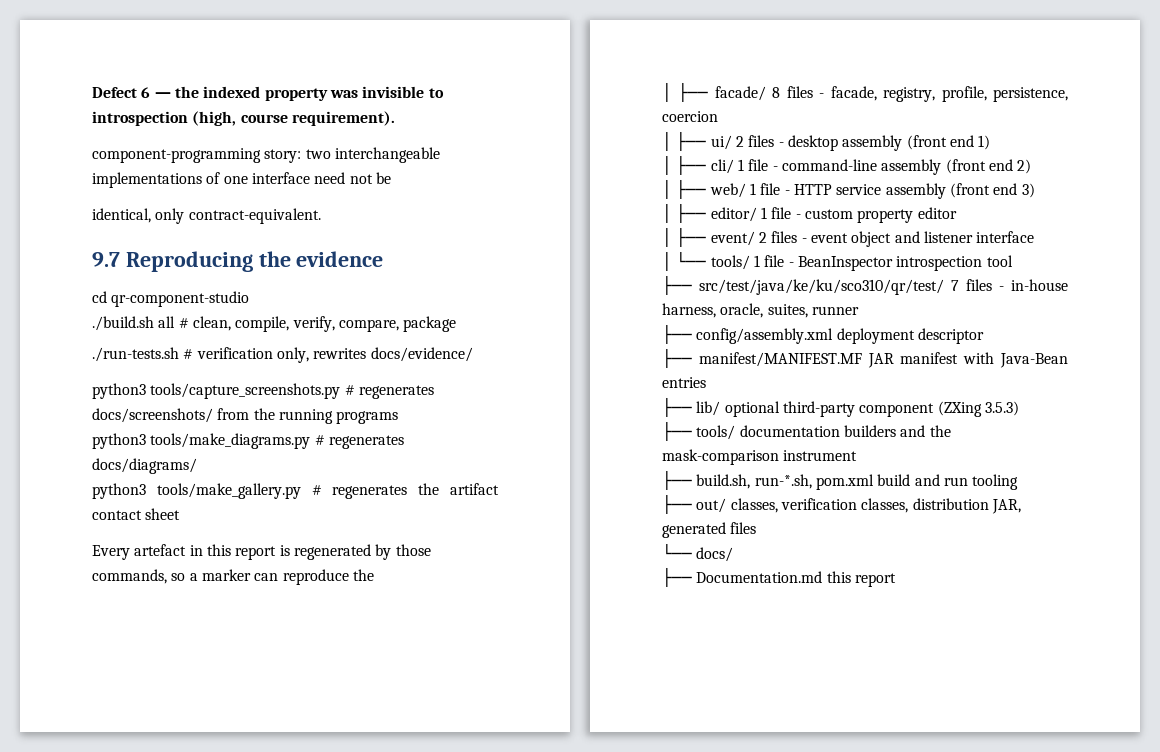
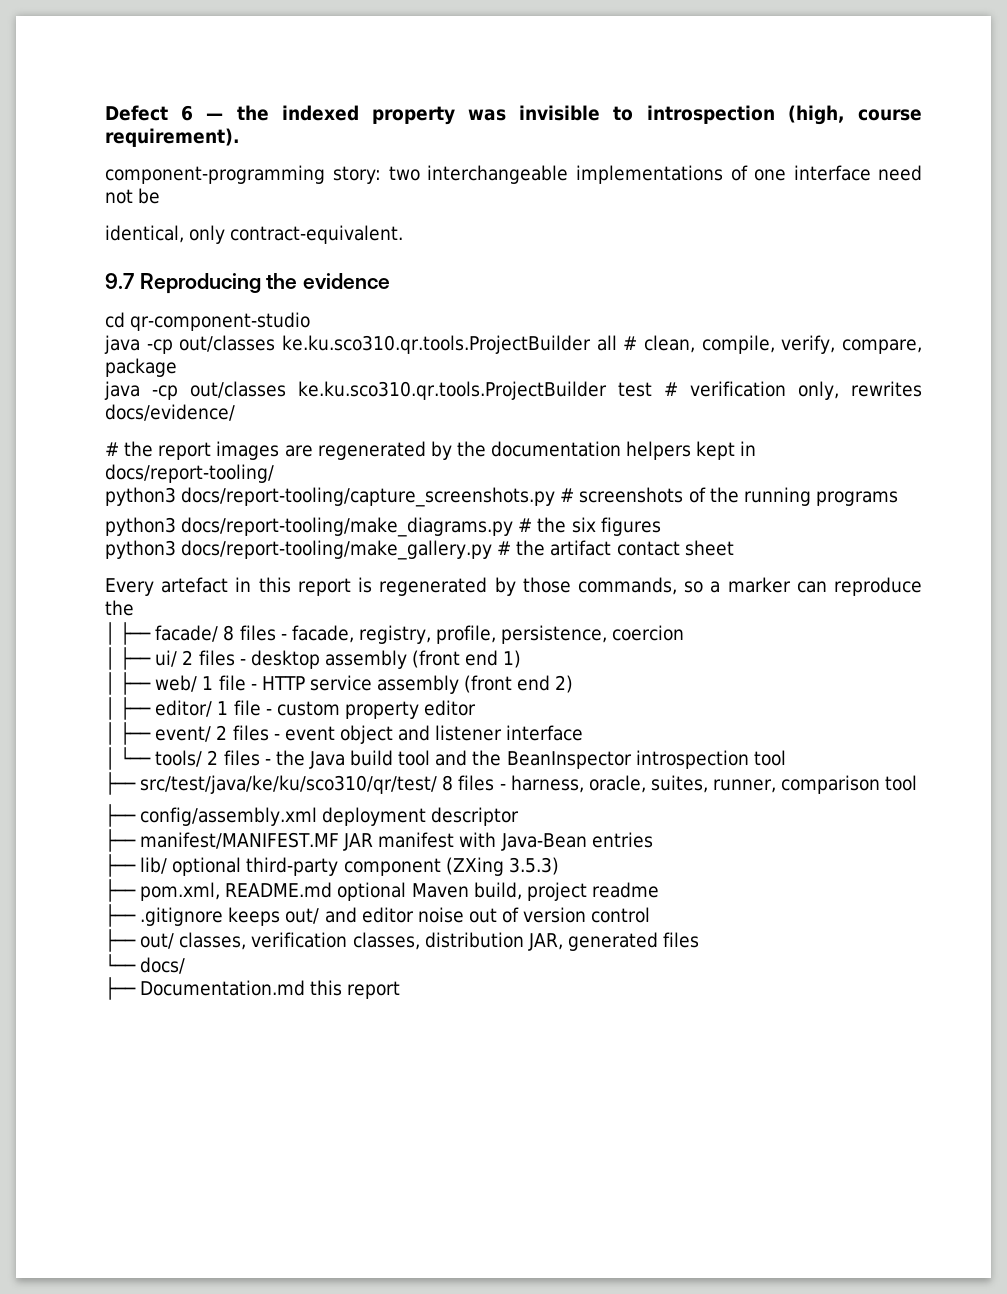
[92,316,154,331] ./build.sh -> [104,335,592,354] java -cp out/classes ke.ku.sco310.qr.tools.ProjectBuilder
[92,347,179,362] ./run-tests.sh -> [104,381,652,400] java -cp out/classes ke.ku.sco310.qr.tools.ProjectBuilder test
[92,383,434,399] [92,408,399,424] [92,433,404,449] [92,458,197,474] [92,483,408,499] python3 tools/capture_screenshots.py # regenerates docs/screenshots/ from the running programs // python3 tools/make_diagrams.py # regenerates docs/diagrams/ // python3 tools/make_gallery.py # regenerates -> [105,441,757,460] [105,464,274,483] [105,487,898,507] [105,517,661,537] [105,540,512,560] # the report images are regenerated by the documentation helpers kept in docs/report-tooling/ // python3 docs/report-tooling/capture_screenshots.py # screenshots of the running programs // python3 docs/report-tooling/make_diagrams.py # the six figures // python3 docs/report-tooling/make_gallery.py #
[662,155,1032,175] // │ ├── cli/ 1 file - command-line assembly (front end 2) -> (522, 659) none
[1021,183,1035,198] 3) -> [555,675,574,693] 2)
[753,255,794,267] 1 file - -> [207,750,502,769] 2 files - the Java build tool and the
[951,279,1068,291] 7 files - in-house -> [442,775,506,791] 8 files -
[811,306,859,315] runner -> [713,775,918,794] runner, comparison tool
[696,425,951,440] [662,449,858,465] [662,470,1019,490] tools/ documentation builders and the mask-comparison instrument // ├── build.sh, run-*.sh, pom.xml build and run tooling -> [140,882,659,901] [105,904,651,927] pom.xml, README.md optional Maven build, project readme // ├── .gitignore keeps out/ and editor noise out of version control

